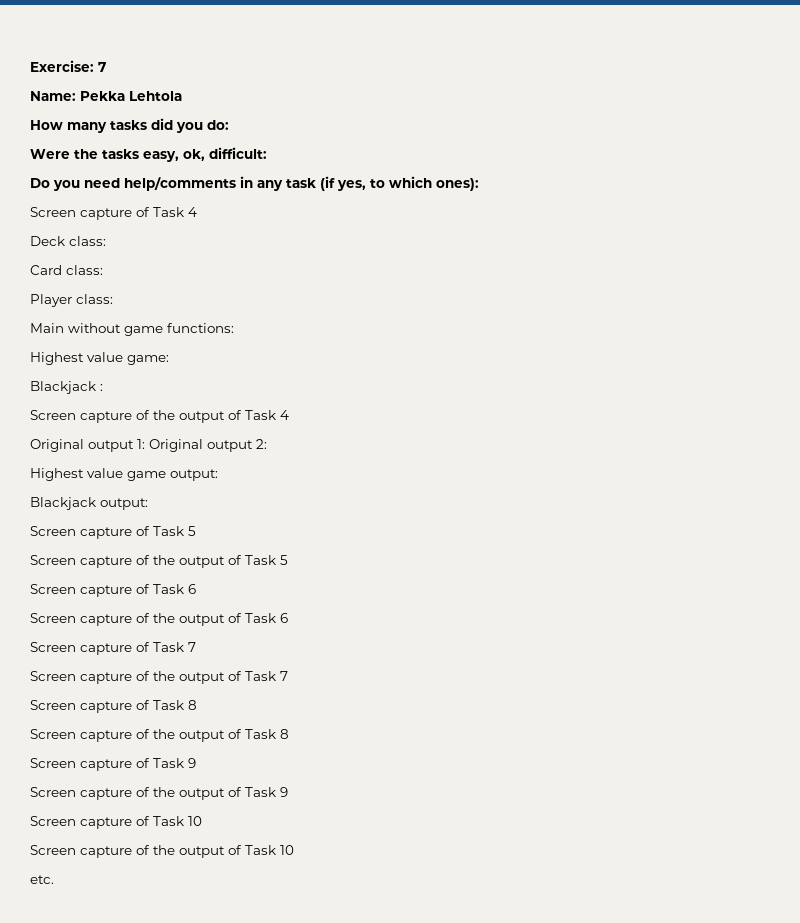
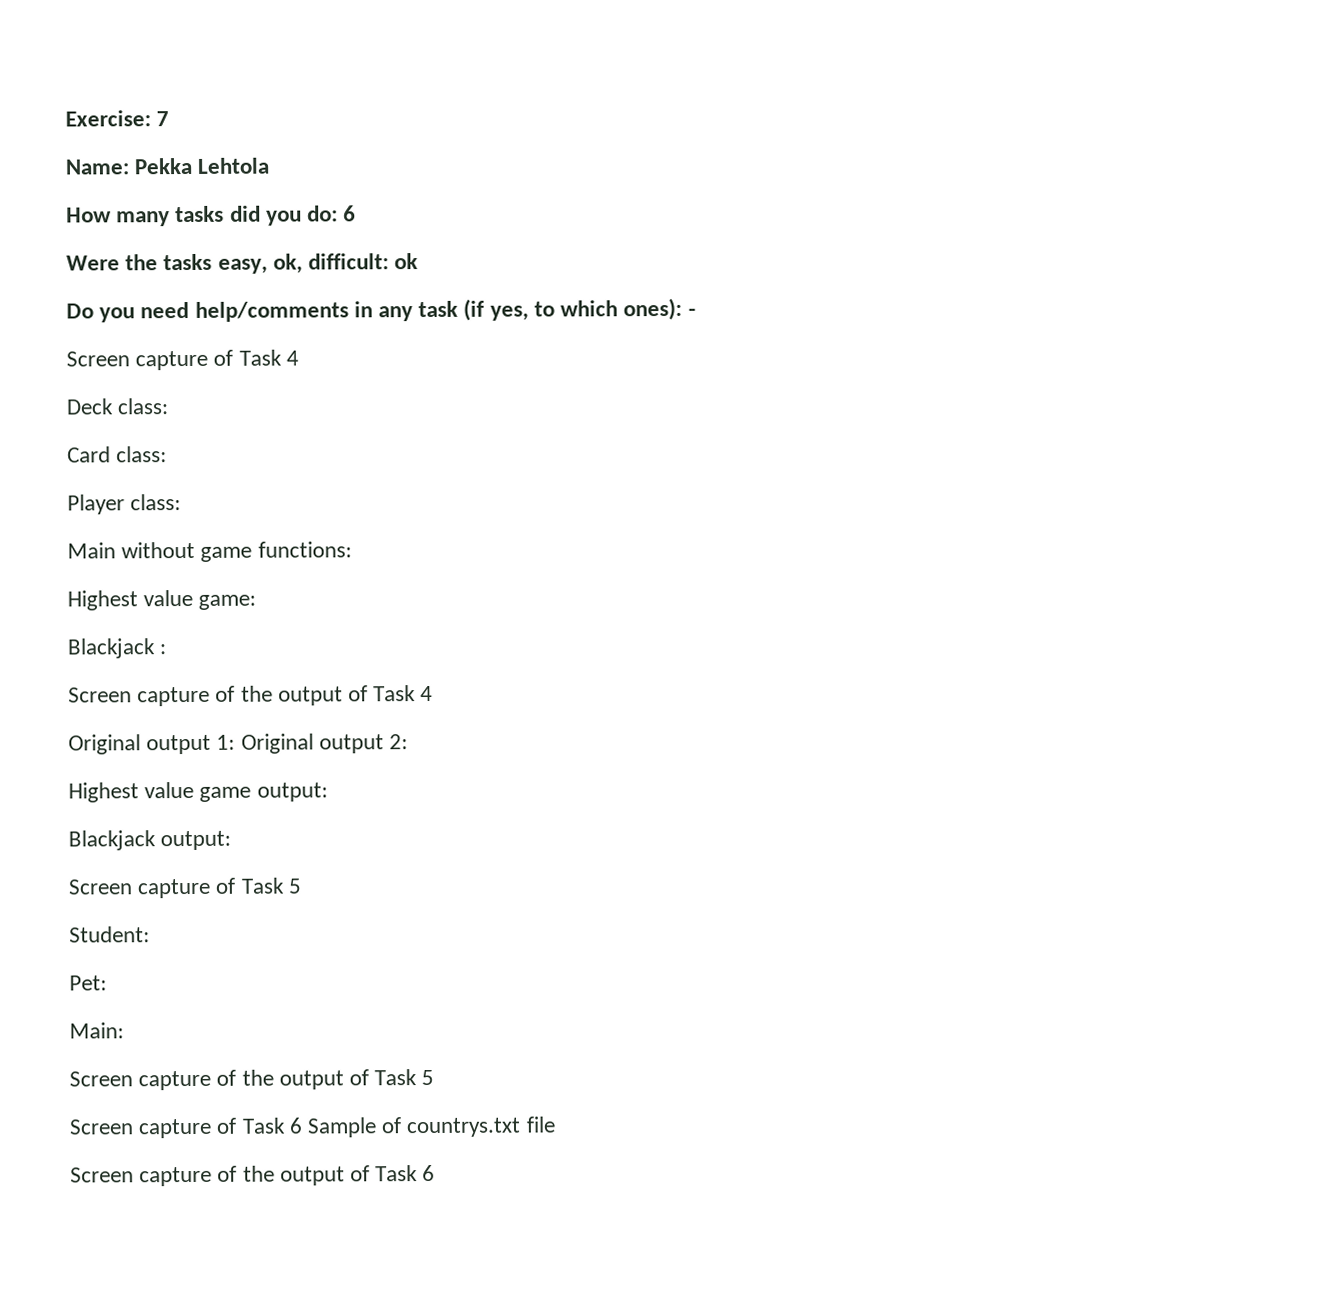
(229, 125) none -> [343,205,357,222] 6
(267, 153) none -> [394,253,419,270] ok
(479, 184) none -> [687,307,696,316] -
(196, 531) none -> [69,926,150,943] [69,975,107,991] [69,1022,124,1039] // Student: // Pet: // Main:
(196, 589) none -> [307,1116,556,1138] Sample of countrys.txt file
[30,642,196,655] [30,671,288,684] [30,700,197,713] [30,729,289,742] [30,758,196,771] [30,787,288,800] [30,816,202,829] [30,845,294,858] [30,875,54,884] // Screen capture of Task 7 // Screen capture of the output of Task 7 // Screen capture of Task 8 // Screen capture of the output of Task 8 // Screen capture of Task 9 // Screen capture of the output of Task 9 // Screen capture of Task 10 // Screen capture of the output of Task 10 // etc. -> (436, 1173) none

